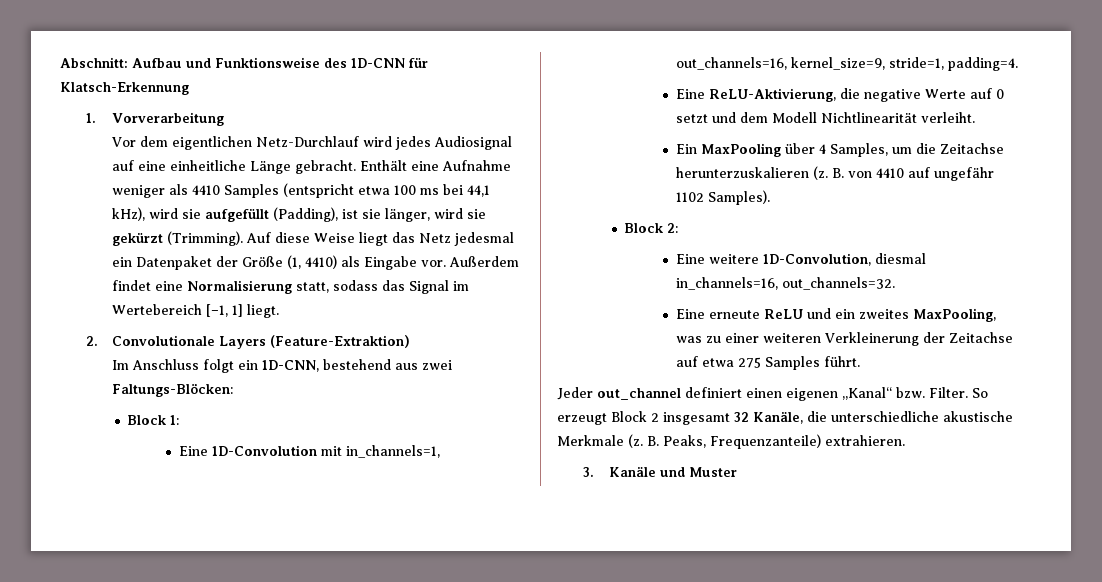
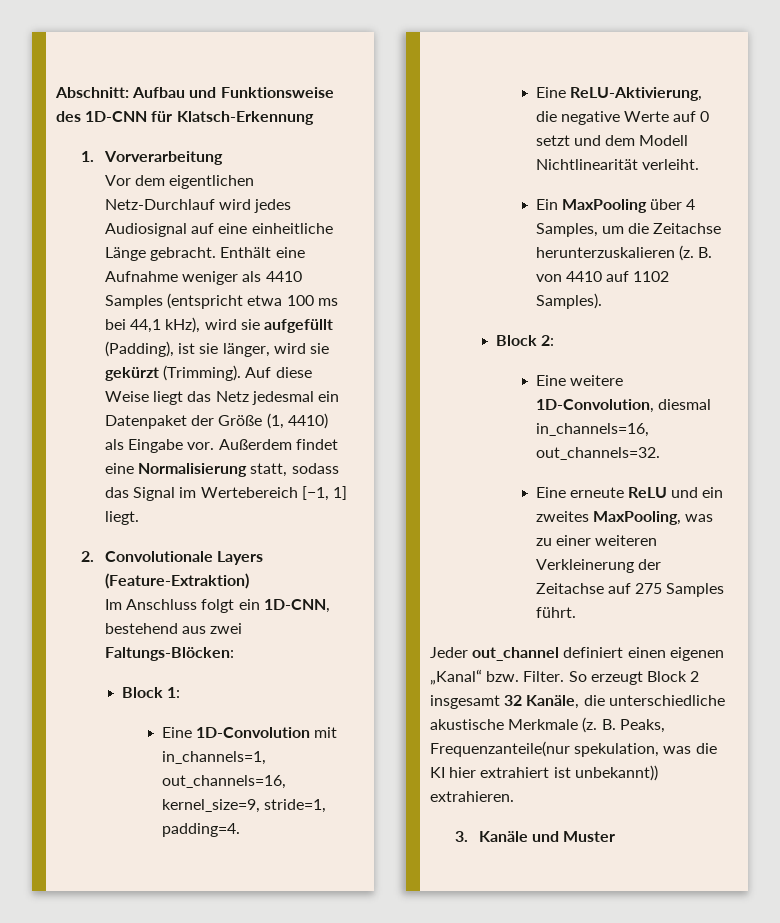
[933,167,994,181] ungefähr -> (629, 276) none
[701,358,734,367] etwa -> (631, 588) none
[710,434,821,449] Frequenzanteile) -> [430,741,717,757] [430,765,658,781] Frequenzanteile(nur spekulation, was die KI hier extrahiert ist unbekannt))

